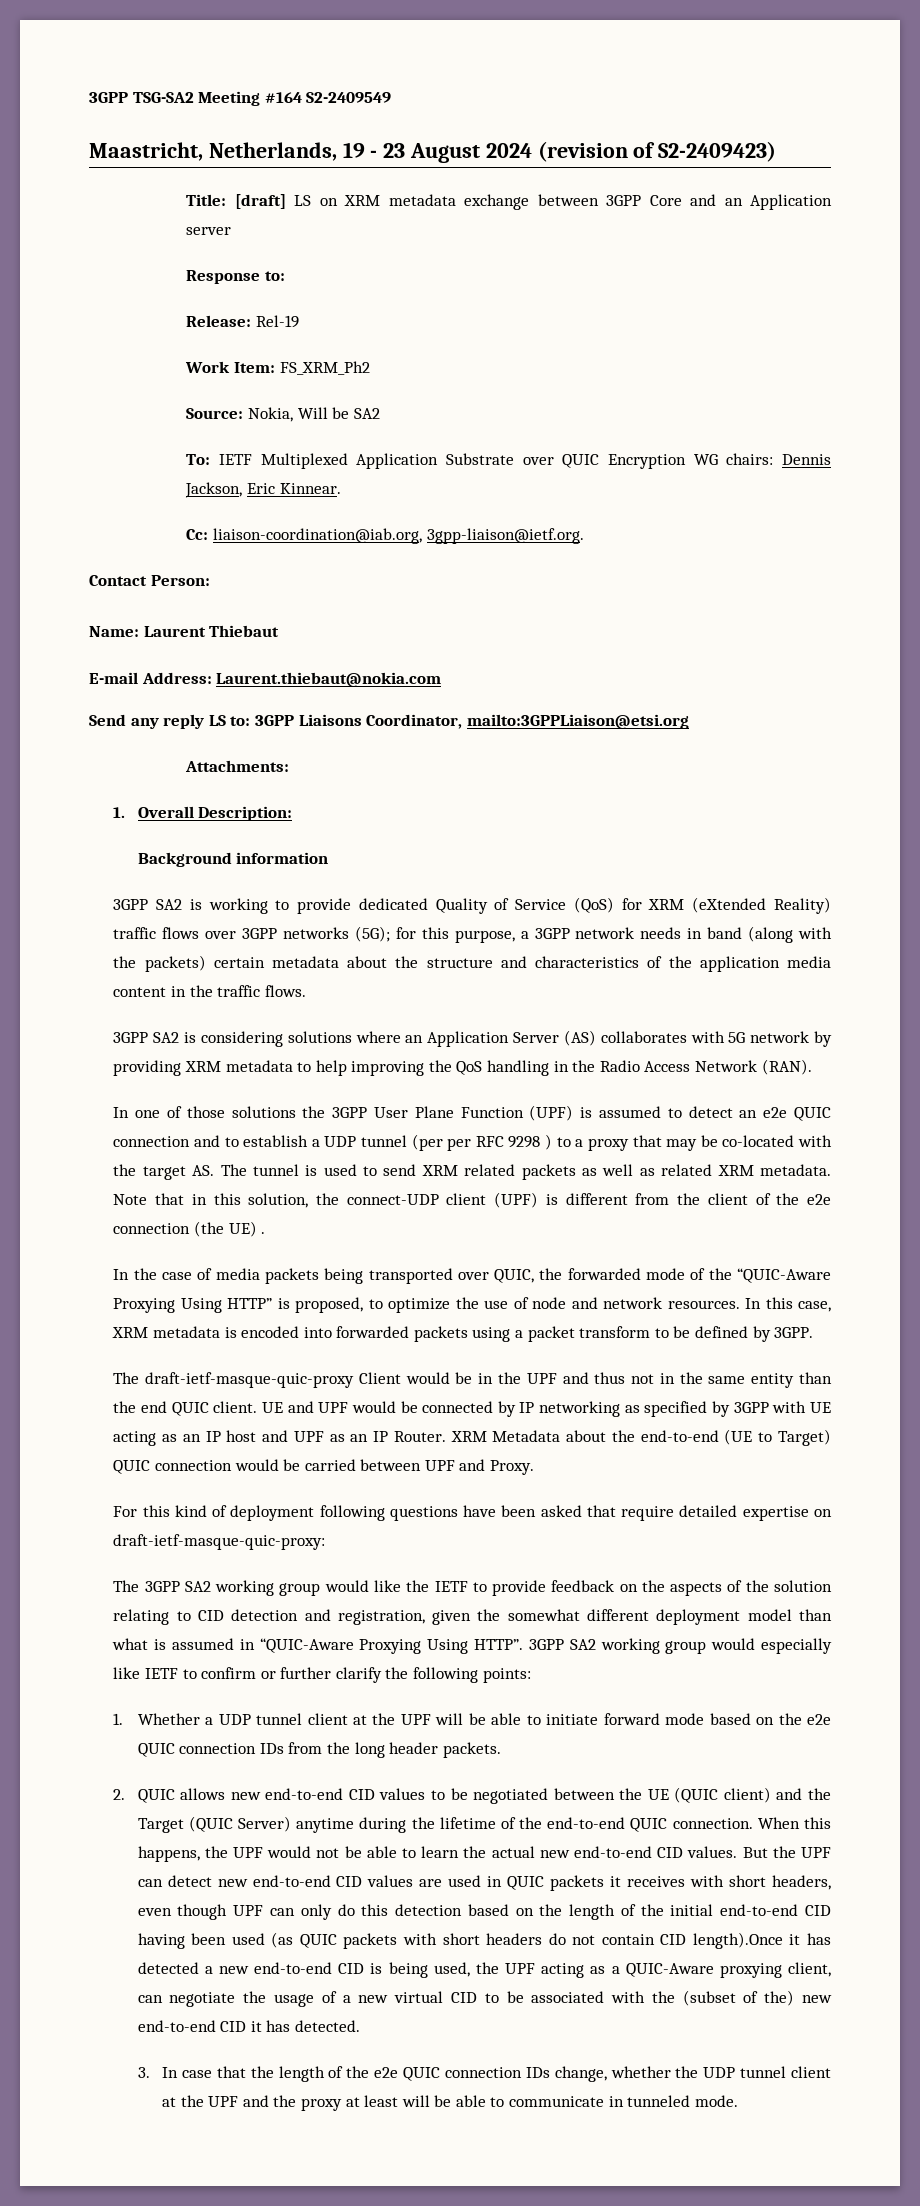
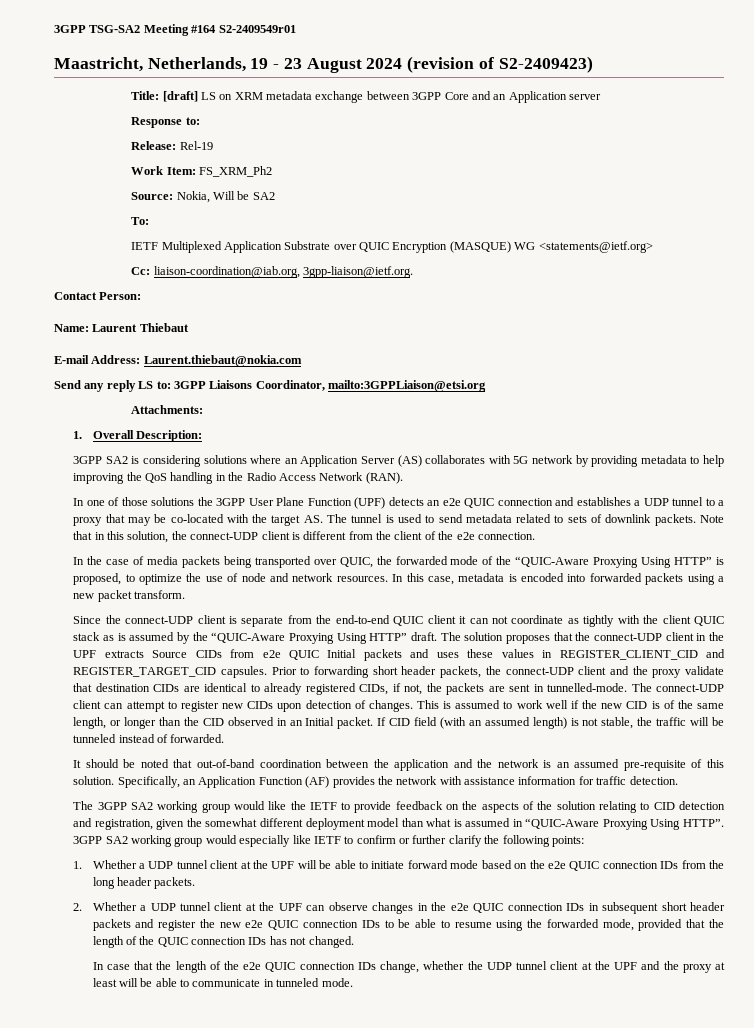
[306,92,392,103] S2-2409549 -> [218,25,296,33] S2-2409549r01
(211, 459) none -> (150, 221) //
[693,453,831,465] [185,482,341,498] WG chairs: Dennis Jackson, Eric Kinnear. -> [449,241,653,253] (MASQUE) WG <statements@ietf.org>
[137,852,329,867] [113,897,831,914] [113,926,833,943] [113,955,832,972] [113,985,306,997] // Background information // 3GPP SA2 is working to provide dedicated Quality of Service (QoS) for XRM (eXtended Reality) traffic flows over 3GPP networks (5G); for this purpose, a 3GPP network needs in band (along with the packets) certain metadata about the structure and characteristics of the application media content in the traffic flows. -> (202, 436) none
[184,1061,221,1072] XRM -> (639, 461) none
[580,1106,733,1118] is assumed to detect -> [388,497,424,506] detects
[224,1134,553,1151] to establish a UDP tunnel (per per RFC 9298 ) -> [576,497,704,506] establishes a UDP tunnel
[421,1164,832,1180] XRM related packets as well as related XRM metadata. -> [465,514,696,526] metadata related to sets of downlink packets.
[494,1192,539,1208] (UPF) -> (290, 535) none
[113,1221,266,1237] connection (the UE) . -> [477,532,535,540] connection.
[112,1327,149,1338] XRM -> (454, 580) none
[527,1326,814,1342] [113,1372,833,1388] [113,1401,831,1417] [113,1429,832,1446] [113,1459,535,1475] [113,1505,832,1521] [113,1534,326,1550] packet transform to be defined by 3GPP. // The draft-ietf-masque-quic-proxy Client would be in the UPF and thus not in the same entity than the end QUIC client. UE and UPF would be connected by IP networking as specified by 3GPP with UE acting as an IP host and UPF as an IP Router. XRM Metadata about the end-to-end (UE to Target) QUIC connection would be carried between UPF and Proxy. // For this kind of deployment following questions have been asked that require detailed expertise on draft-ietf-masque-quic-proxy: -> [73,590,186,602] [73,615,725,627] [73,632,724,644] [73,649,725,661] [73,666,725,678] [73,683,724,695] [73,700,724,712] [73,717,724,729] [73,734,225,743] [73,759,724,771] [73,776,678,788] new packet transform. // Since the connect-UDP client is separate from the end-to-end QUIC client it can not coordinate as tightly with the client QUIC stack as is assumed by the “QUIC-Aware Proxying Using HTTP” draft. The solution proposes that the connect-UDP client in the UPF extracts Source CIDs from e2e QUIC Initial packets and uses these values in REGISTER_CLIENT_CID and REGISTER_TARGET_CID capsules. Prior to forwarding short header packets, the connect-UDP client and the proxy validate that destination CIDs are identical to already registered CIDs, if not, the packets are sent in tunnelled-mode. The connect-UDP client can attempt to register new CIDs upon detection of changes. This is assumed to work well if the new CID is of the same length, or longer than the CID observed in an Initial packet. If CID field (with an assumed length) is not stable, the traffic will be tunneled instead of forwarded. // It should be noted that out-of-band coordination between the application and the network is an assumed pre-requisite of this solution. Specifically, an Application Function (AF) provides the network with assistance information for traffic detection.
[137,1787,831,1804] [137,1816,831,1833] [137,1846,831,1862] [137,1875,831,1891] [137,1904,832,1920] [137,1932,831,1949] [137,1962,832,1978] [137,1990,832,2007] [137,2020,361,2032] [137,2067,150,2078] QUIC allows new end-to-end CID values to be negotiated between the UE (QUIC client) and the Target (QUIC Server) anytime during the lifetime of the end-to-end QUIC connection. When this happens, the UPF would not be able to learn the actual new end-to-end CID values. But the UPF can detect new end-to-end CID values are used in QUIC packets it receives with short headers, even though UPF can only do this detection based on the length of the initial end-to-end CID having been used (as QUIC packets with short headers do not contain CID length).Once it has detected a new end-to-end CID is being used, the UPF acting as a QUIC-Aware proxying client, can negotiate the usage of a new virtual CID to be associated with the (subset of the) new end-to-end CID it has detected. // 3. -> [92,902,725,914] [92,919,725,931] [92,936,354,948] Whether a UDP tunnel client at the UPF can observe changes in the e2e QUIC connection IDs in subsequent short header packets and register the new e2e QUIC connection IDs to be able to resume using the forwarded mode, provided that the length of the QUIC connection IDs has not changed. //

